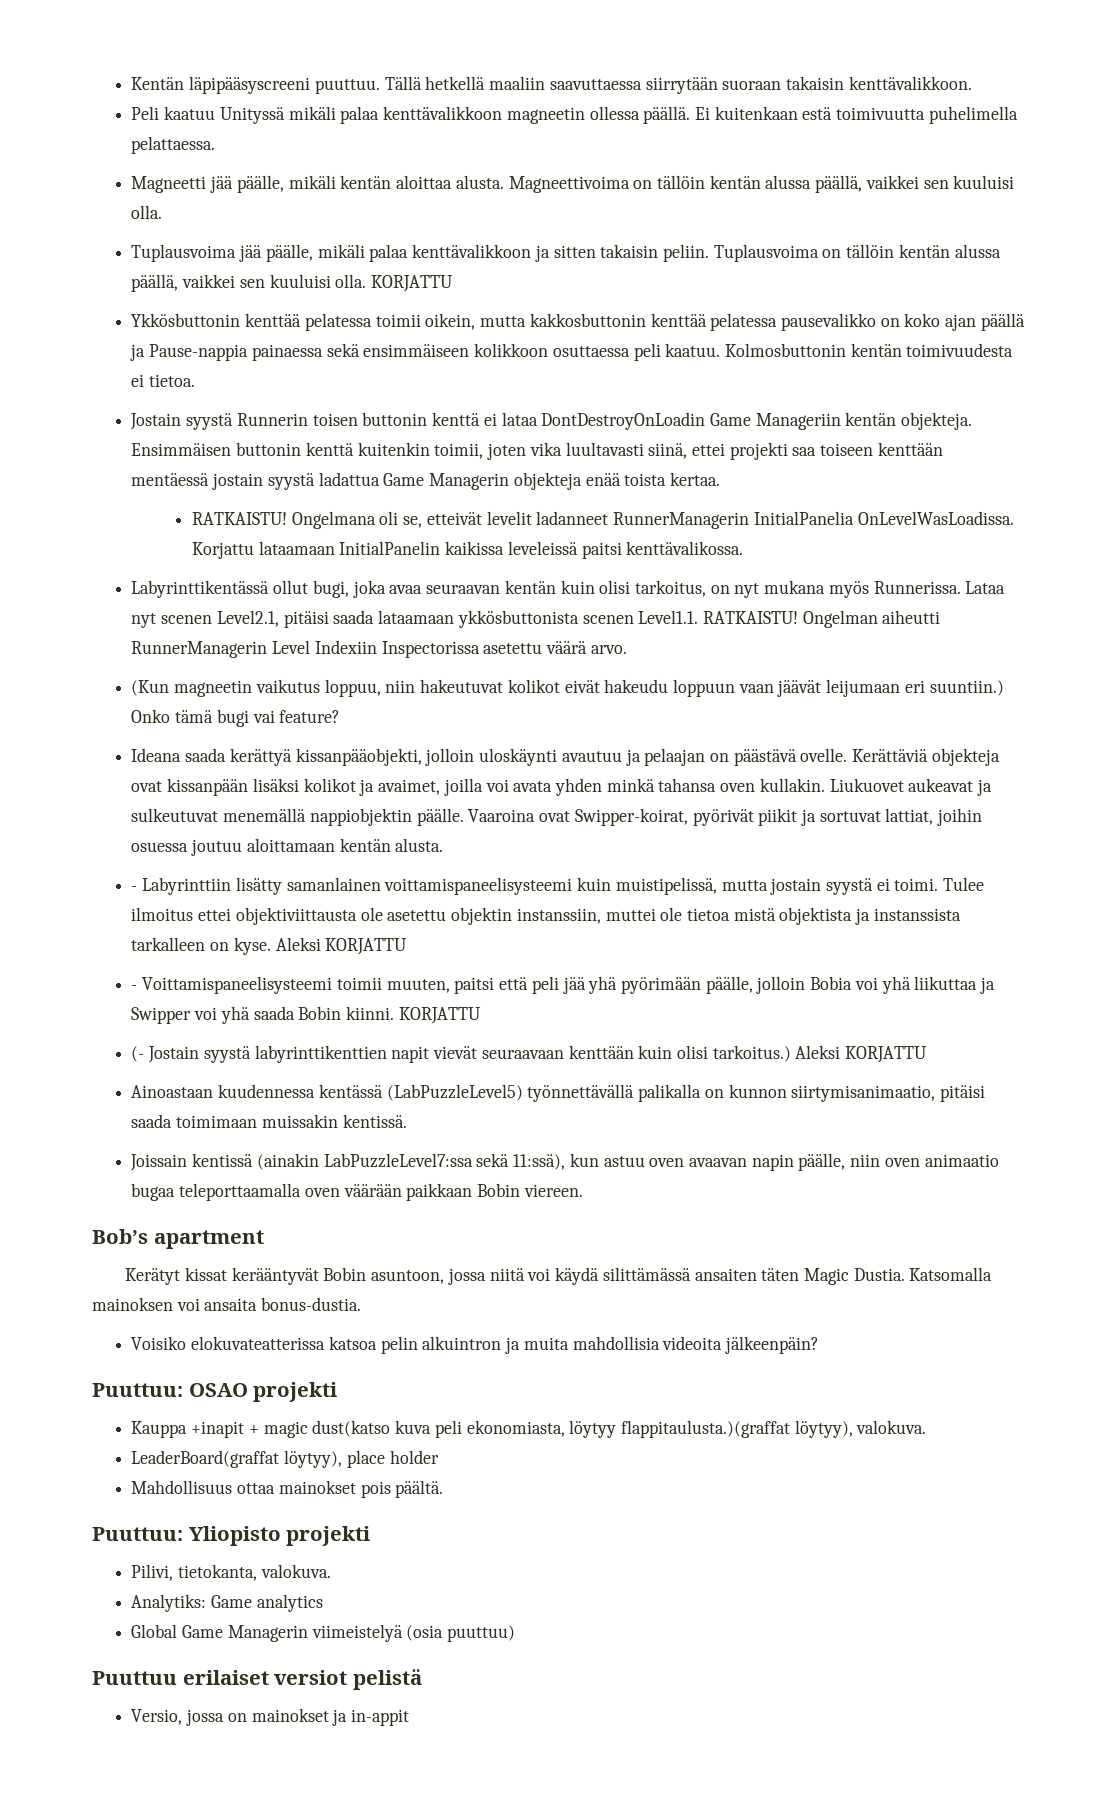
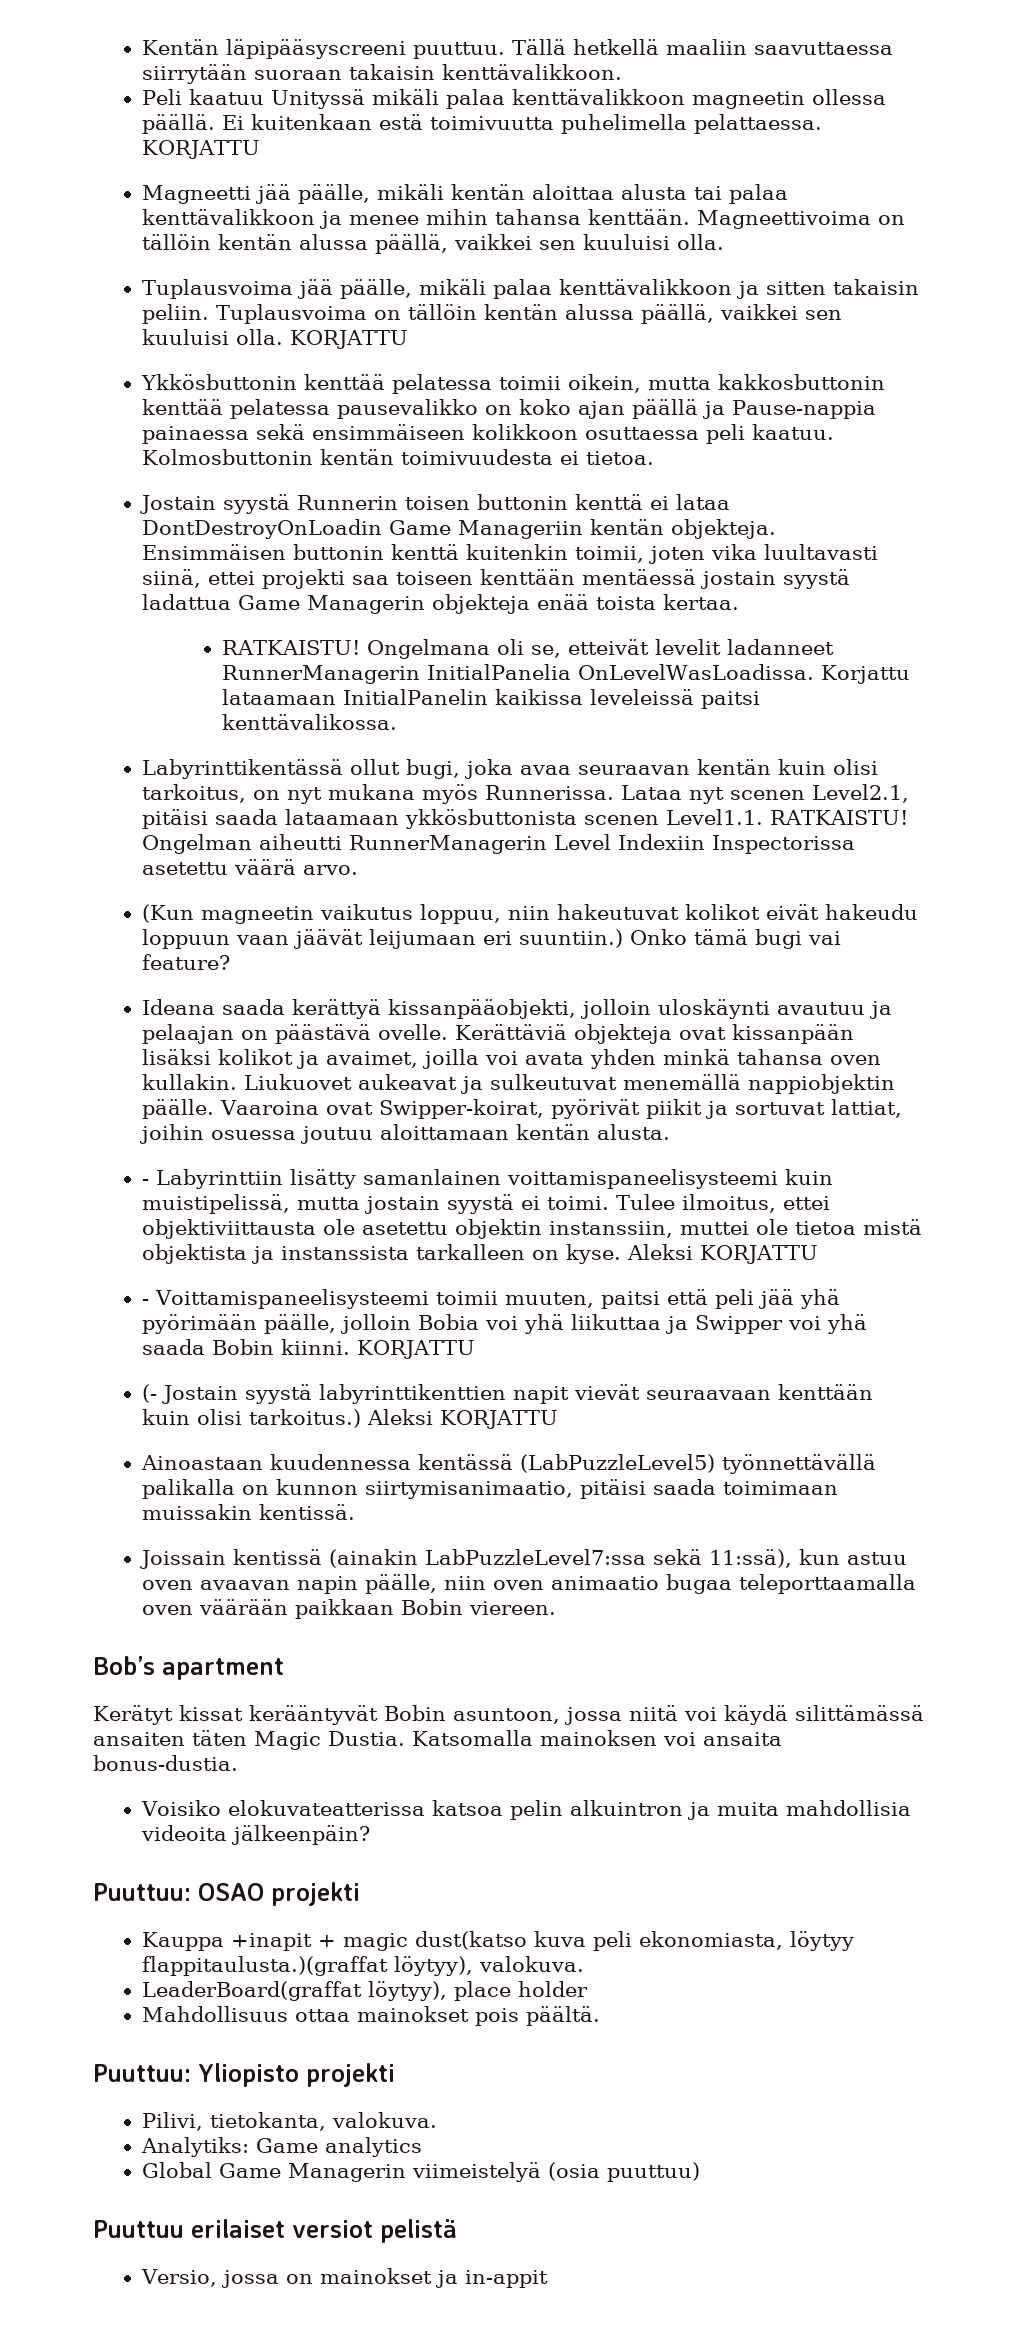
(216, 145) none -> [142,140,261,159] KORJATTU
[455,175,504,189] alusta. -> [621,184,789,204] [142,209,691,229] alusta tai palaa kenttävalikkoon ja menee mihin tahansa kenttään.
[131,907,194,921] ilmoitus -> [682,1194,777,1213] ilmoitus,

